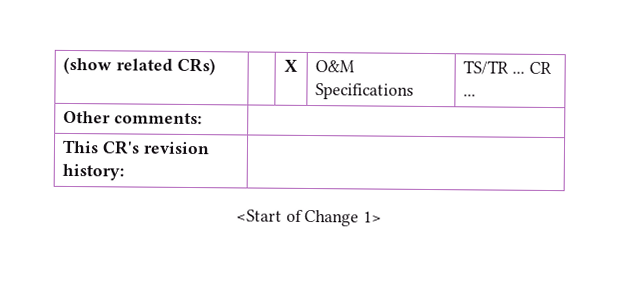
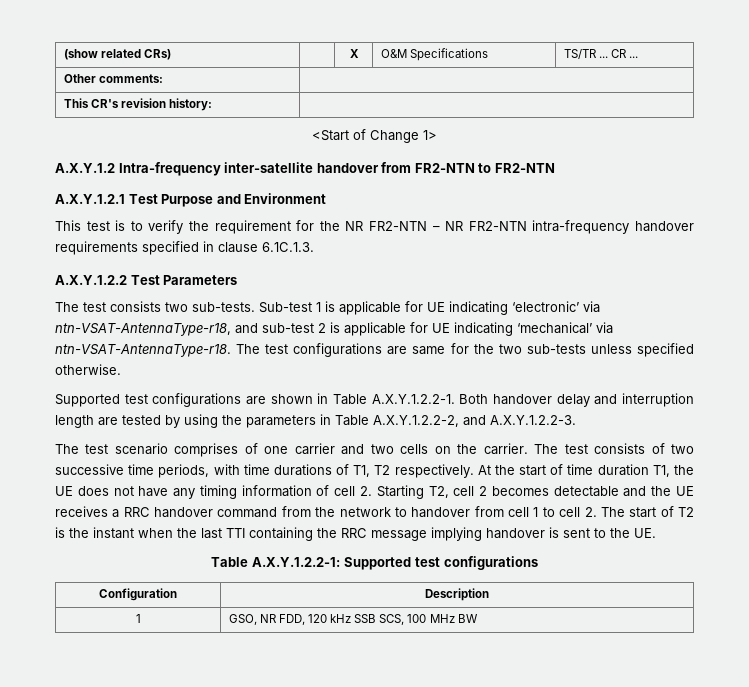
(383, 217) none -> [55,162,555,176] [55,193,327,207] [55,220,695,234] [55,241,314,255] [55,275,238,285] [55,301,600,315] [55,322,613,336] [55,343,694,357] [55,364,121,375] [55,393,694,407] [55,414,576,428] [55,443,695,457] [55,464,694,478] [55,485,694,499] [55,506,694,518] [55,527,656,541] [211,556,538,570] [99,588,177,601] [424,588,489,601] [135,614,141,623] [228,614,478,625] // A.X.Y.1.2 Intra-frequency inter-satellite handover from FR2-NTN to FR2-NTN // A.X.Y.1.2.1 Test Purpose and Environment // This test is to verify the requirement for the NR FR2-NTN – NR FR2-NTN intra-frequency handover requirements specified in clause 6.1C.1.3. // A.X.Y.1.2.2 Test Parameters // The test consists two sub-tests. Sub-test 1 is applicable for UE indicating ‘electronic’ via ntn-VSAT-AntennaType-r18, and sub-test 2 is applicable for UE indicating ‘mechanical’ via ntn-VSAT-AntennaType-r18. The test configurations are same for the two sub-tests unless specified otherwise. // Supported test configurations are shown in Table A.X.Y.1.2.2-1. Both handover delay and interruption length are tested by using the parameters in Table A.X.Y.1.2.2-2, and A.X.Y.1.2.2-3. // The test scenario comprises of one carrier and two cells on the carrier. The test consists of two successive time periods, with time durations of T1, T2 respectively. At the start of time duration T1, the UE does not have any timing information of cell 2. Starting T2, cell 2 becomes detectable and the UE receives a RRC handover command from the network to handover from cell 1 to cell 2. The start of T2 is the instant when the last TTI containing the RRC message implying handover is sent to the UE. // Table A.X.Y.1.2.2-1: Supported test configurations // Configuration | Description // 1 | GSO, NR FDD, 120 kHz SSB SCS, 100 MHz BW

